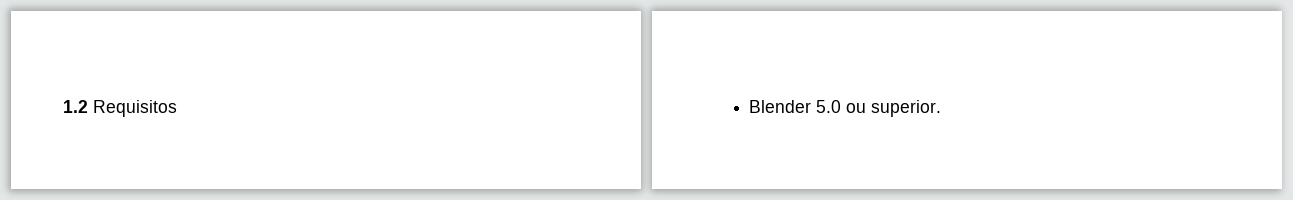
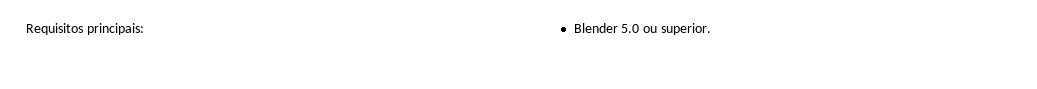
[63,100,88,113] 1.2 -> (26, 29) none
(177, 108) none -> [86,23,144,35] principais:

